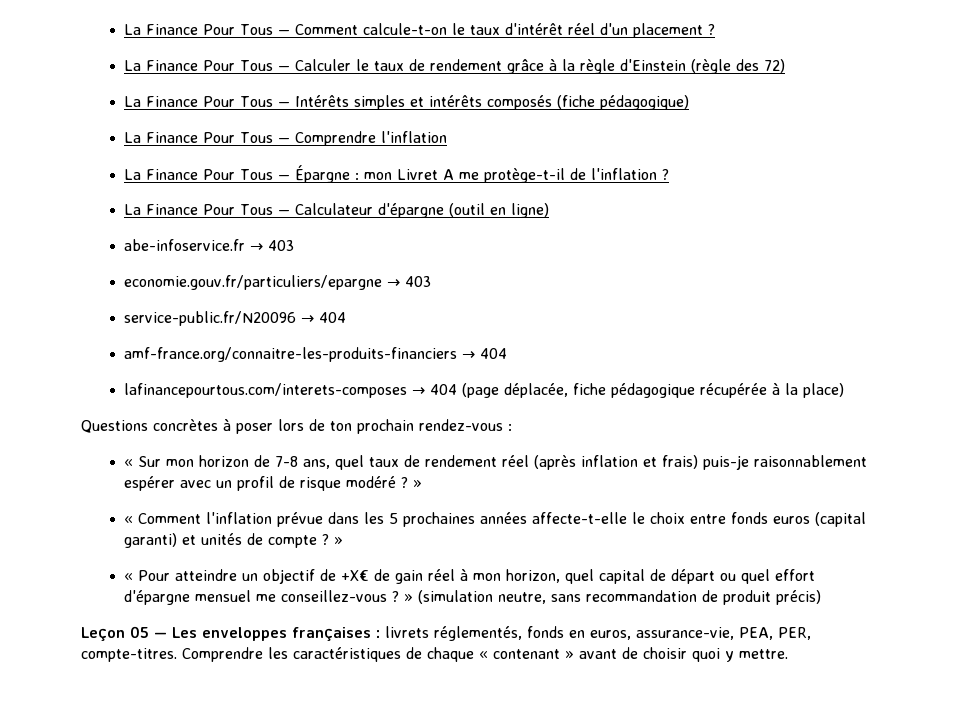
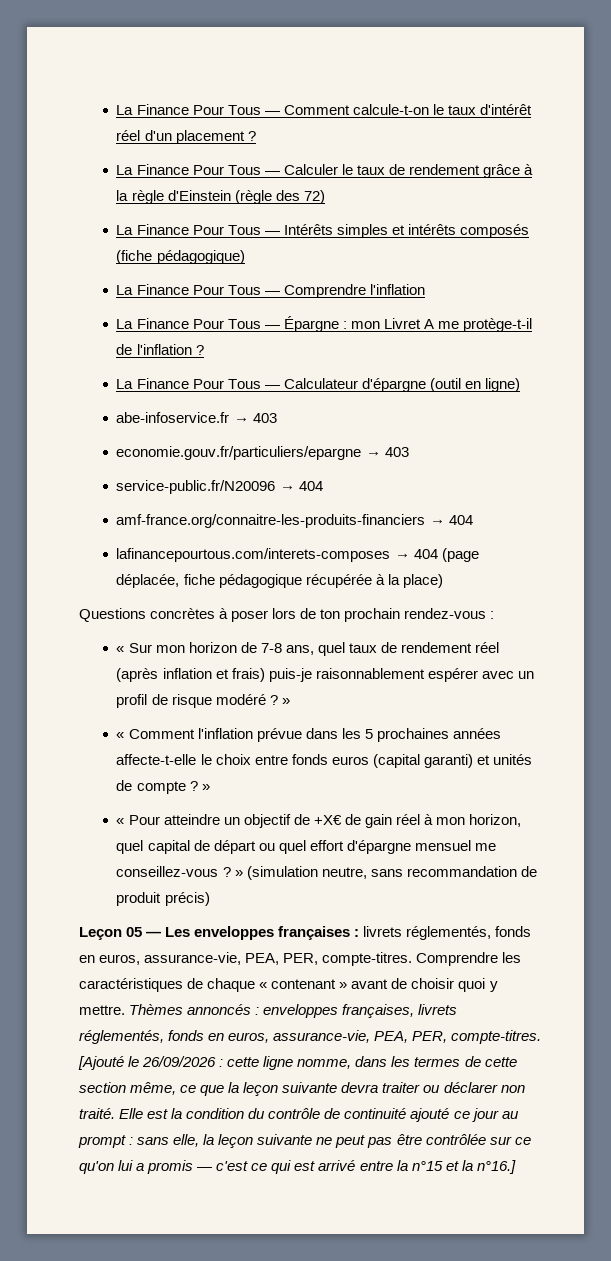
(788, 654) none -> [129,1004,458,1018] [79,1030,542,1044] [78,1056,517,1070] [79,1082,525,1096] [79,1108,519,1122] [78,1134,531,1148] [79,1160,516,1174] Thèmes annoncés : enveloppes françaises, livrets réglementés, fonds en euros, assurance-vie, PEA, PER, compte-titres. [Ajouté le 26/09/2026 : cette ligne nomme, dans les termes de cette section même, ce que la leçon suivante devra traiter ou déclarer non traité. Elle est la condition du contrôle de continuité ajouté ce jour au prompt : sans elle, la leçon suivante ne peut pas être contrôlée sur ce qu'on lui a promis — c'est ce qui est arrivé entre la n°15 et la n°16.]

